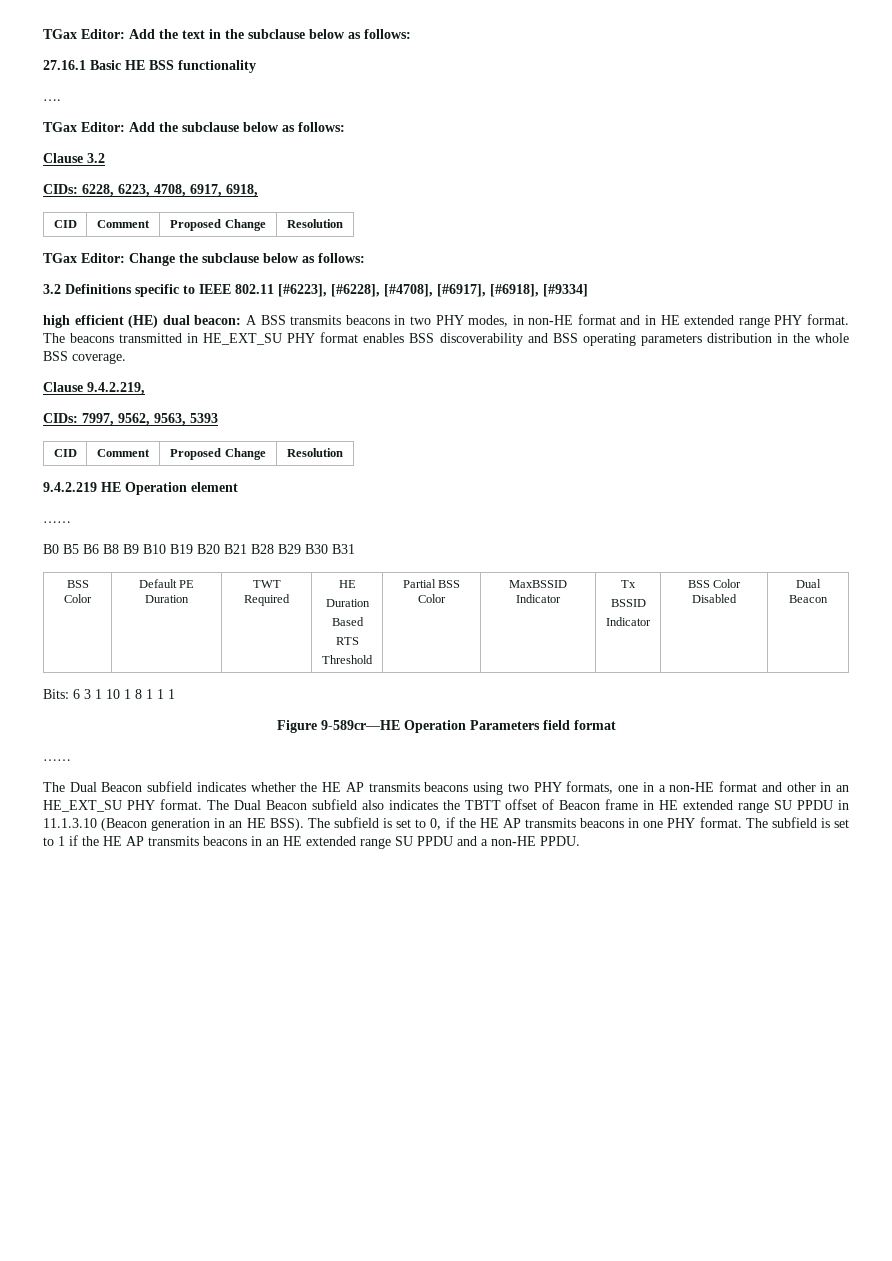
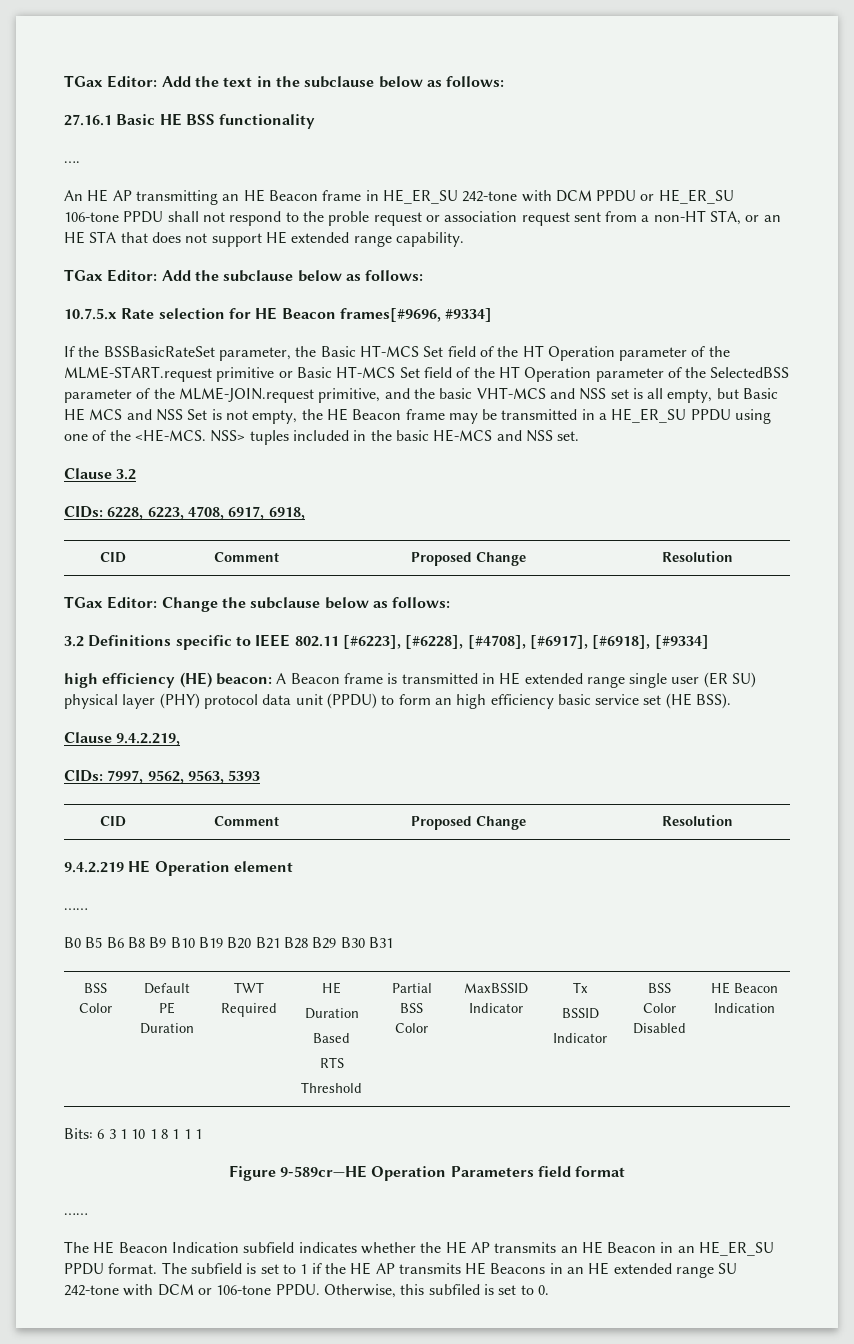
(61, 100) none -> [64,189,734,205] [64,210,781,226] [64,231,464,247] // An HE AP transmitting an HE Beacon frame in HE_ER_SU 242-tone with DCM PPDU or HE_ER_SU 106-tone PPDU shall not respond to the proble request or association request sent from a non-HT STA, or an HE STA that does not support HE extended range capability.
(345, 127) none -> [64,307,493,322] [64,345,730,361] [64,366,790,382] [64,387,779,403] [64,408,772,424] [64,429,580,445] // 10.7.5.x Rate selection for HE Beacon frames[#9696, #9334] // If the BSSBasicRateSet parameter, the Basic HT-MCS Set field of the HT Operation parameter of the MLME-START.request primitive or Basic HT-MCS Set field of the HT Operation parameter of the SelectedBSS parameter of the MLME-JOIN.request primitive, and the basic VHT-MCS and NSS set is all empty, but Basic HE MCS and NSS Set is not empty, the HE Beacon frame may be transmitted in a HE_ER_SU PPDU using one of the <HE-MCS. NSS> tuples included in the basic HE-MCS and NSS set.
[74,314,849,328] [43,332,849,346] [43,351,126,364] efficient (HE) dual beacon: A BSS transmits beacons in two PHY modes, in non-HE format and in HE extended range PHY format. The beacons transmitted in HE_EXT_SU PHY format enables BSS discoverability and BSS operating parameters distribution in the whole BSS coverage. -> [102,672,757,688] [64,693,732,709] efficiency (HE) beacon: A Beacon frame is transmitted in HE extended range single user (ER SU) physical layer (PHY) protocol data unit (PPDU) to form an high efficiency basic service set (HE BSS).
[796,579,821,588] [789,595,828,603] Dual Beacon -> [711,982,778,994] [714,1003,775,1013] HE Beacon Indication
[69,782,143,792] Dual Beacon -> [93,1241,239,1254] HE Beacon Indication
[424,781,850,795] [43,799,850,813] [43,817,696,831] beacons using two PHY formats, one in a non-HE format and other in an HE_EXT_SU PHY format. The Dual Beacon subfield also indicates the TBTT offset of Beacon frame in HE extended range SU PPDU in 11.1.3.10 (Beacon generation in an HE BSS). The subfield is set to 0, if the HE AP transmits beacons in one PHY -> [560,1241,775,1256] [64,1263,104,1275] an HE Beacon in an HE_ER_SU PPDU
[203,836,247,846] beacons -> [465,1262,546,1275] HE Beacons
[417,836,580,846] PPDU and a non-HE PPDU. -> [64,1284,549,1298] 242-tone with DCM or 106-tone PPDU. Otherwise, this subfiled is set to 0.

